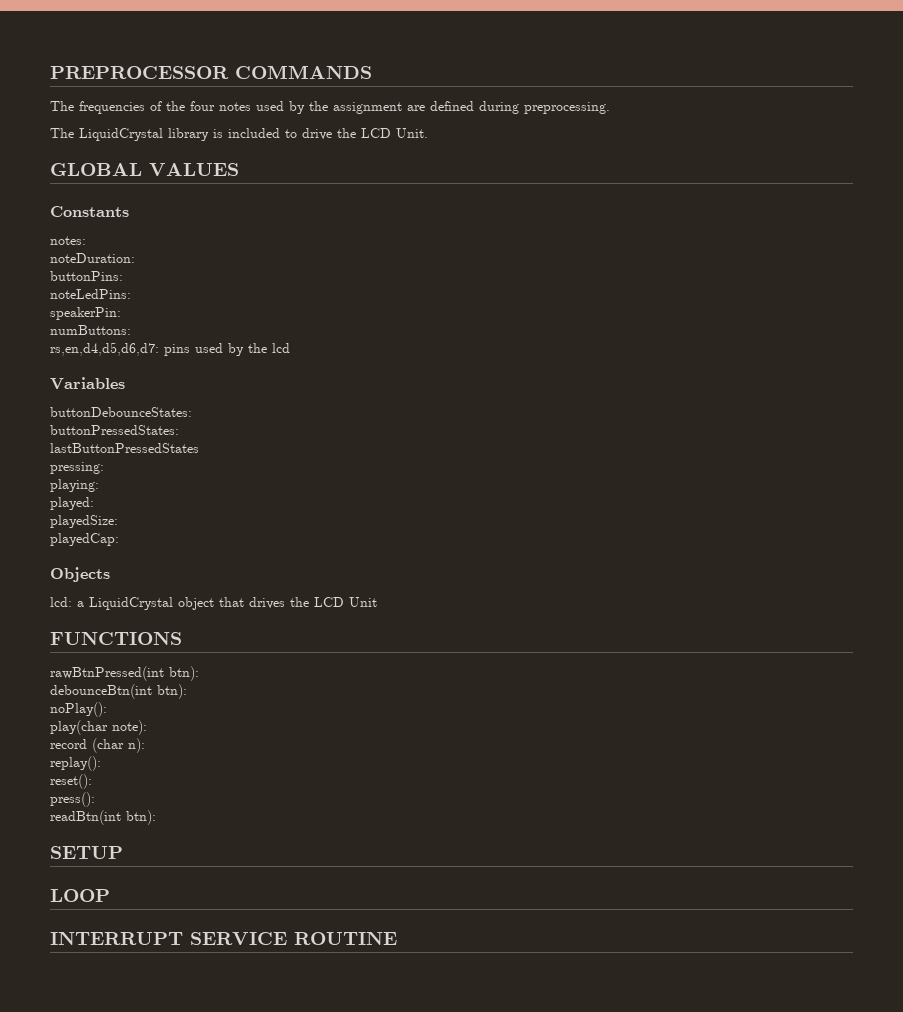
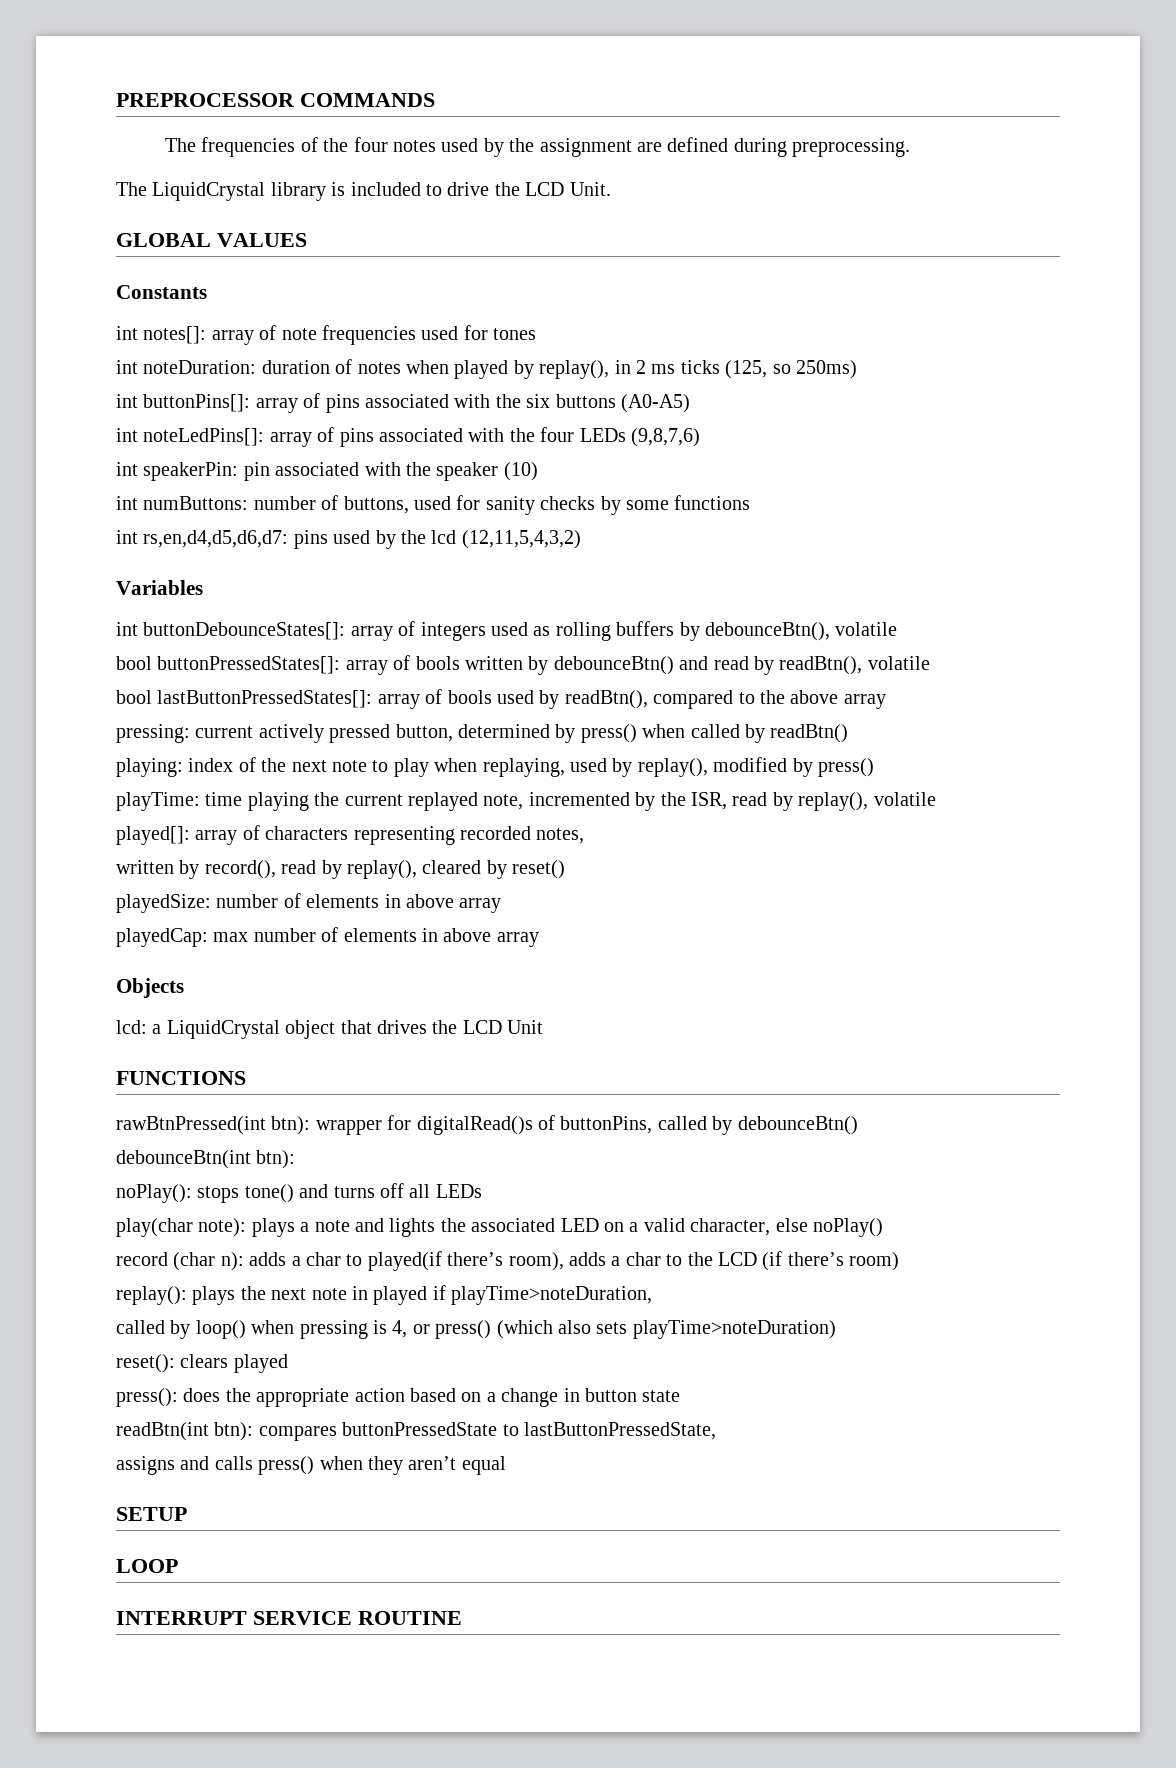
[50,236,86,245] [50,253,135,263] [50,271,123,281] [50,289,131,299] [50,307,121,320] [50,325,131,335] notes: // noteDuration: // buttonPins: // noteLedPins: // speakerPin: // numButtons: // -> [116,325,537,345] [116,359,857,379] [116,393,690,413] [116,427,700,447] [116,462,538,481] [116,495,751,515] [116,530,138,544] int notes[]: array of note frequencies used for tones // int noteDuration: duration of notes when played by replay(), in 2 ms ticks (125, so 250ms) // int buttonPins[]: array of pins associated with the six buttons (A0-A5) // int noteLedPins[]: array of pins associated with the four LEDs (9,8,7,6) // int speakerPin: pin associated with the speaker (10) // int numButtons: number of buttons, used for sanity checks by some functions // int
(290, 348) none -> [461,530,581,549] (12,11,5,4,3,2)
[50,407,192,417] [50,425,179,435] [50,443,199,453] [50,462,104,474] [50,479,99,492] [50,497,94,510] [50,515,118,528] [50,533,119,546] buttonDebounceStates: // buttonPressedStates: // lastButtonPressedStates // pressing: // playing: // played: // playedSize: // playedCap: -> [116,621,898,641] [116,655,930,675] [116,689,886,709] [116,724,849,743] [116,757,874,777] [116,792,936,811] [116,825,585,845] [116,860,566,879] [116,893,502,913] [116,927,539,947] int buttonDebounceStates[]: array of integers used as rolling buffers by debounceBtn(), volatile // bool buttonPressedStates[]: array of bools written by debounceBtn() and read by readBtn(), volatile // bool lastButtonPressedStates[]: array of bools used by readBtn(), compared to the above array // pressing: current actively pressed button, determined by press() when called by readBtn() // playing: index of the next note to play when replaying, used by replay(), modified by press() // playTime: time playing the current replayed note, incremented by the ISR, read by replay(), volatile // played[]: array of characters representing recorded notes, // written by record(), read by replay(), cleared by reset() // playedSize: number of elements in above array // playedCap: max number of elements in above array
[50,684,187,699] [50,702,107,717] [50,720,147,735] [50,738,145,753] [50,756,101,771] // debounceBtn(int btn): // noPlay(): // play(char note): // record (char n): // replay(): -> [315,1115,858,1135] [116,1150,296,1169] [116,1183,482,1203] [116,1218,883,1237] [116,1251,900,1271] [116,1285,653,1305] [116,1320,836,1339] wrapper for digitalRead()s of buttonPins, called by debounceBtn() // debounceBtn(int btn): // noPlay(): stops tone() and turns off all LEDs // play(char note): plays a note and lights the associated LED on a valid character, else noPlay() // record (char n): adds a char to played(if there’s room), adds a char to the LCD (if there’s room) // replay(): plays the next note in played if playTime>noteDuration, // called by loop() when pressing is 4, or press() (which also sets playTime>noteDuration)
(92, 781) none -> [180,1354,288,1373] clears played
[50,810,156,825] // readBtn(int btn): -> [183,1388,681,1407] [116,1422,716,1441] [116,1456,506,1475] does the appropriate action based on a change in button state // readBtn(int btn): compares buttonPressedState to lastButtonPressedState, // assigns and calls press() when they aren’t equal

